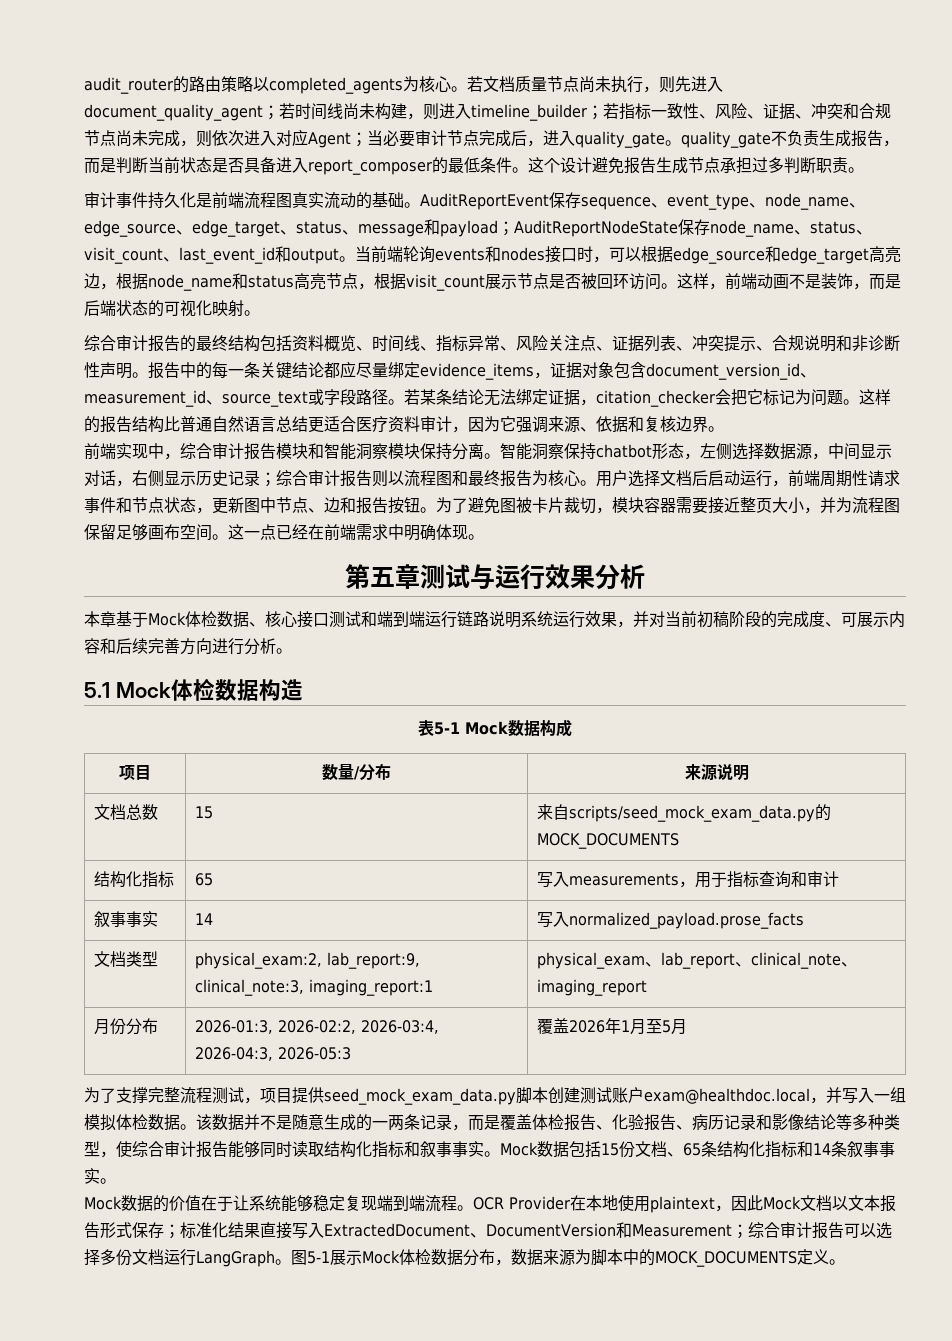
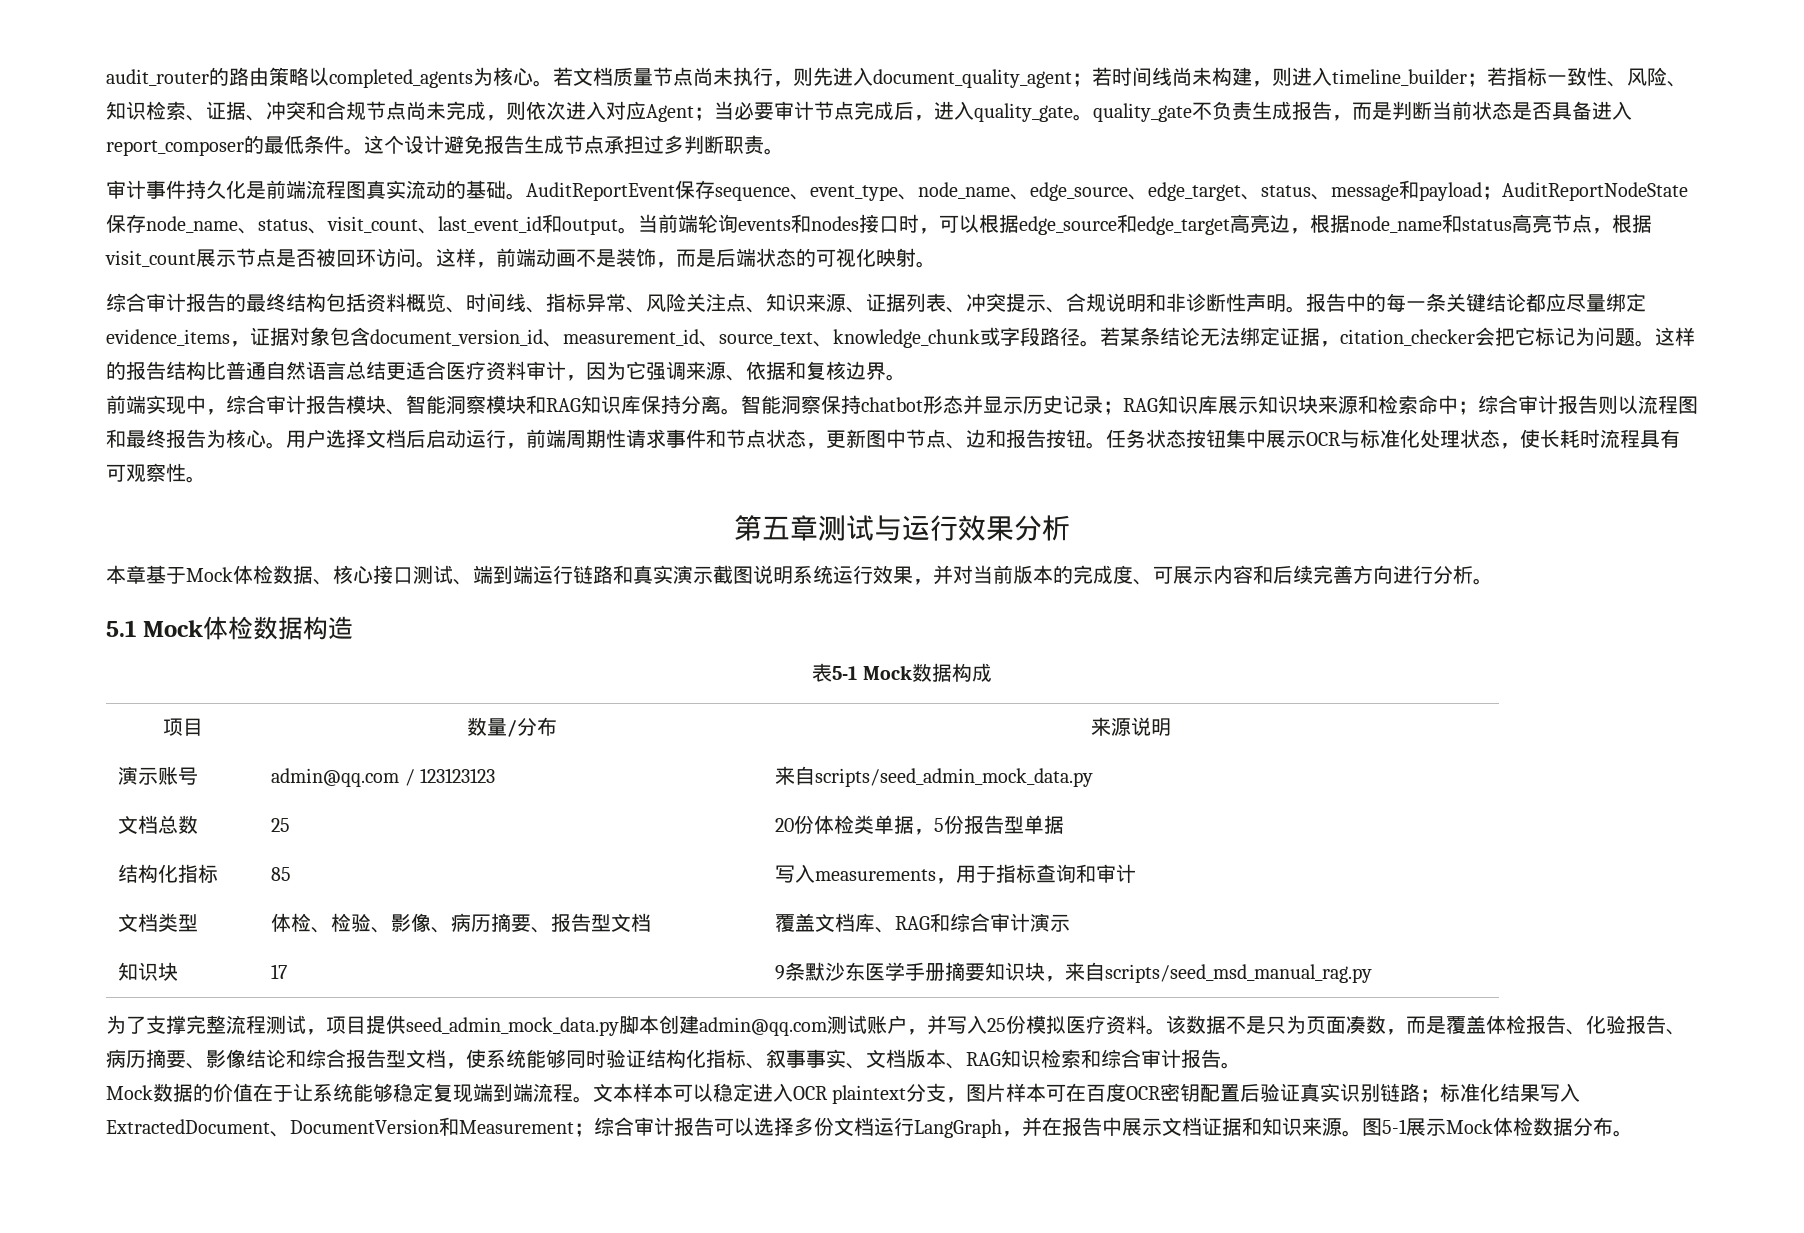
(763, 116) none -> [106,101,206,121] 知识检索、
(612, 348) none -> [766,293,866,313] 知识来源、
(308, 399) none -> [813,329,980,348] 、knowledge_chunk
[308,443,324,459] 和 -> [386,409,406,415] 、
(420, 451) none -> [526,395,641,414] 和RAG知识库
[684,443,892,460] [84,470,260,487] ，左侧选择数据源，中间显示对话，右侧显示历史记录 -> [963,395,1458,415] 并显示历史记录；RAG知识库展示知识块来源和检索命中
[436,497,900,514] [84,524,468,541] 为了避免图被卡片裁切，模块容器需要接近整页大小，并为流程图保留足够画布空间。这一点已经在前端需求中明确体现 -> [1106,429,1680,449] [106,463,186,482] 任务状态按钮集中展示OCR与标准化处理状态，使长耗时流程具有可观察性
[361,611,377,627] 和 -> [453,579,473,585] 、
(489, 619) none -> [613,565,753,584] 和真实演示截图
[697,611,761,628] 初稿阶段 -> [1013,565,1053,584] 版本
[94,804,159,820] [195,806,214,819] [537,804,832,822] [537,833,680,849] 文档总数 | 15 | 来自scripts/seed_mock_exam_data.py的MOCK_DOCUMENTS -> [118,766,199,785] [271,768,496,787] [775,766,1094,787] [118,815,199,834] [271,818,291,832] [775,815,1065,835] 演示账号 | admin@qq.com / 123123123 | 来自scripts/seed_admin_mock_data.py // 文档总数 | 25 | 20份体检类单据，5份报告型单据
[195,873,214,886] 65 -> [271,867,292,881] 85
[94,911,159,928] [195,913,214,925] [537,912,805,929] [94,951,159,967] [195,952,421,969] [195,979,434,996] [537,952,858,969] [537,979,648,996] [94,1018,159,1035] [195,1020,440,1034] [195,1047,352,1061] [537,1018,688,1035] 叙事事实 | 14 | 写入normalized_payload.prose_facts // 文档类型 | physical_exam:2, lab_report:9, clinical_note:3, imaging_report:1 | physical_exam、lab_report、clinical_note、imaging_report // 月份分布 | 2026-01:3, 2026-02:2, 2026-03:4, 2026-04:3, 2026-05:3 | 覆盖2026年1月至5月 -> [118,913,199,932] [271,913,652,933] [775,913,1071,933] [118,962,179,981] [271,964,288,979] [775,962,1373,983] 文档类型 | 体检、检验、影像、病历摘要、报告型文档 | 覆盖文档库、RAG和综合审计演示 // 知识块 | 17 | 9条默沙东医学手册摘要知识块，来自scripts/seed_msd_manual_rag.py
[324,1088,516,1105] seed_mock_exam_data.py -> [406,1017,619,1036] seed_admin_mock_data.py
(580, 1095) none -> [699,1017,827,1036] admin@qq.com
[644,1088,810,1104] exam@healthdoc.local -> (907, 1024) none
[874,1087,906,1103] [84,1114,452,1131] 一组模拟体检数据。该数据并不是随意生成的一两条记录 -> [987,1015,1386,1035] 25份模拟医疗资料。该数据不是只为页面凑数
[724,1114,772,1130] 记录和 -> [146,1049,206,1069] 摘要、
[836,1114,900,1130] [84,1141,895,1158] [84,1168,100,1184] 等多种类型，使综合审计报告能够同时读取结构化指标和叙事事实。Mock数据包括15份文档、65条结构化指标和14条叙事事实 -> [286,1049,1221,1069] 和综合报告型文档，使系统能够同时验证结构化指标、叙事事实、文档版本、RAG知识检索和综合审计报告
[473,1195,896,1213] [84,1222,164,1238] OCR Provider在本地使用plaintext，因此Mock文档以文本报告形式保存 -> [593,1083,1421,1104] 文本样本可以稳定进入OCR plaintext分支，图片样本可在百度OCR密钥配置后验证真实识别链路
[260,1222,292,1239] 直接 -> (1541, 1093) none
(275, 1258) none -> [1002,1117,1342,1137] ，并在报告中展示文档证据和知识来源
[495,1249,829,1267] ，数据来源为脚本中的MOCK_DOCUMENTS定义 -> (1613, 1126) none

